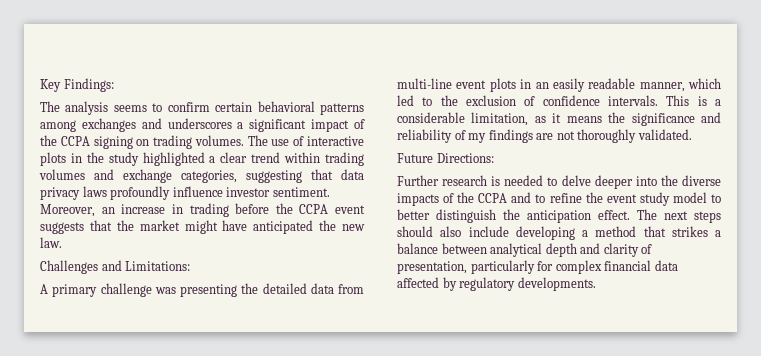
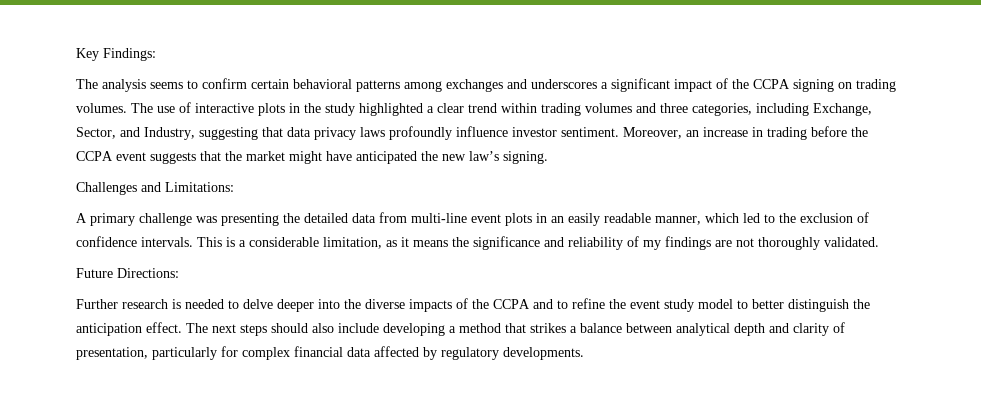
[123,169,237,183] exchange categories, -> [660,103,872,116] [76,127,195,140] three categories, including Exchange, Sector, and Industry,
[40,237,62,248] law. -> [469,151,548,164] law’s signing.

